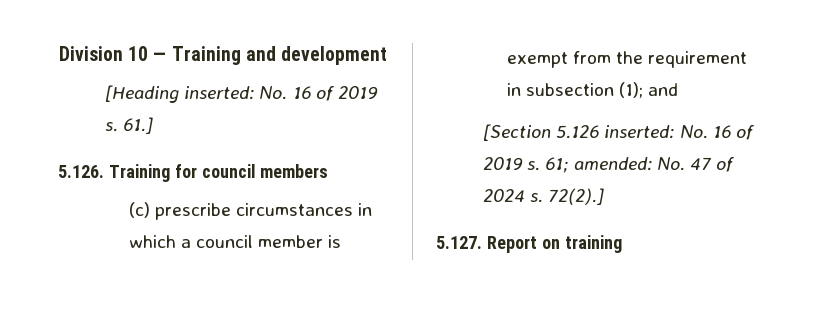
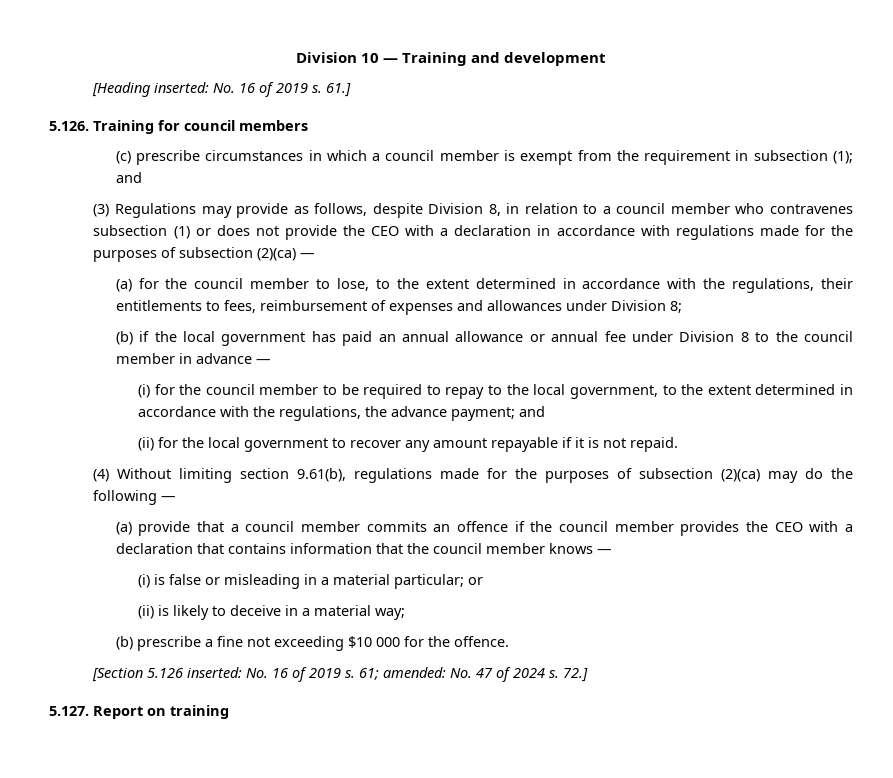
(679, 89) none -> [93,203,853,218] [93,225,854,240] [93,247,316,262] [115,278,853,293] [115,300,682,315] [115,331,854,346] [115,353,271,364] [137,384,854,399] [137,406,545,421] [137,437,678,452] [93,468,853,483] [93,490,177,505] [115,521,853,536] [115,543,612,554] [137,574,483,589] [137,605,405,620] [115,636,509,651] // (3) Regulations may provide as follows, despite Division 8, in relation to a council member who contravenes subsection (1) or does not provide the CEO with a declaration in accordance with regulations made for the purposes of subsection (2)(ca) — // (a) for the council member to lose, to the extent determined in accordance with the regulations, their entitlements to fees, reimbursement of expenses and allowances under Division 8; // (b) if the local government has paid an annual allowance or annual fee under Division 8 to the council member in advance — // (i) for the council member to be required to repay to the local government, to the extent determined in accordance with the regulations, the advance payment; and // (ii) for the local government to recover any amount repayable if it is not repaid. // (4) Without limiting section 9.61(b), regulations made for the purposes of subsection (2)(ca) may do the following — // (a) provide that a council member commits an offence if the council member provides the CEO with a declaration that contains information that the council member knows — // (i) is false or misleading in a material particular; or // (ii) is likely to deceive in a material way; // (b) prescribe a fine not exceeding $10 000 for the offence.
[548,188,605,205] 72(2).] -> [563,668,589,682] 72.]

